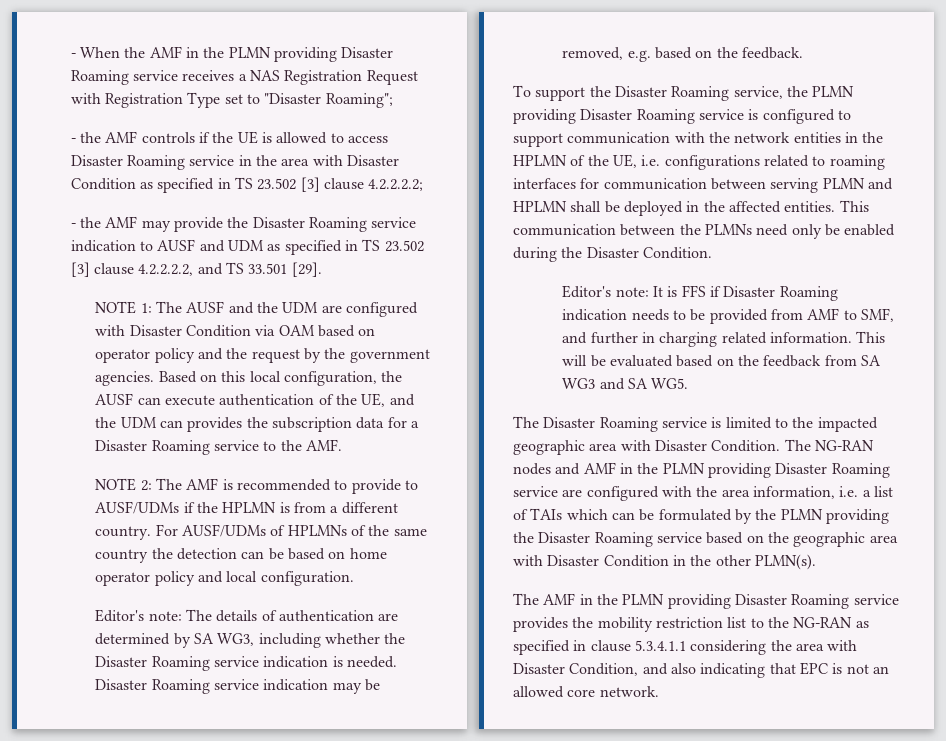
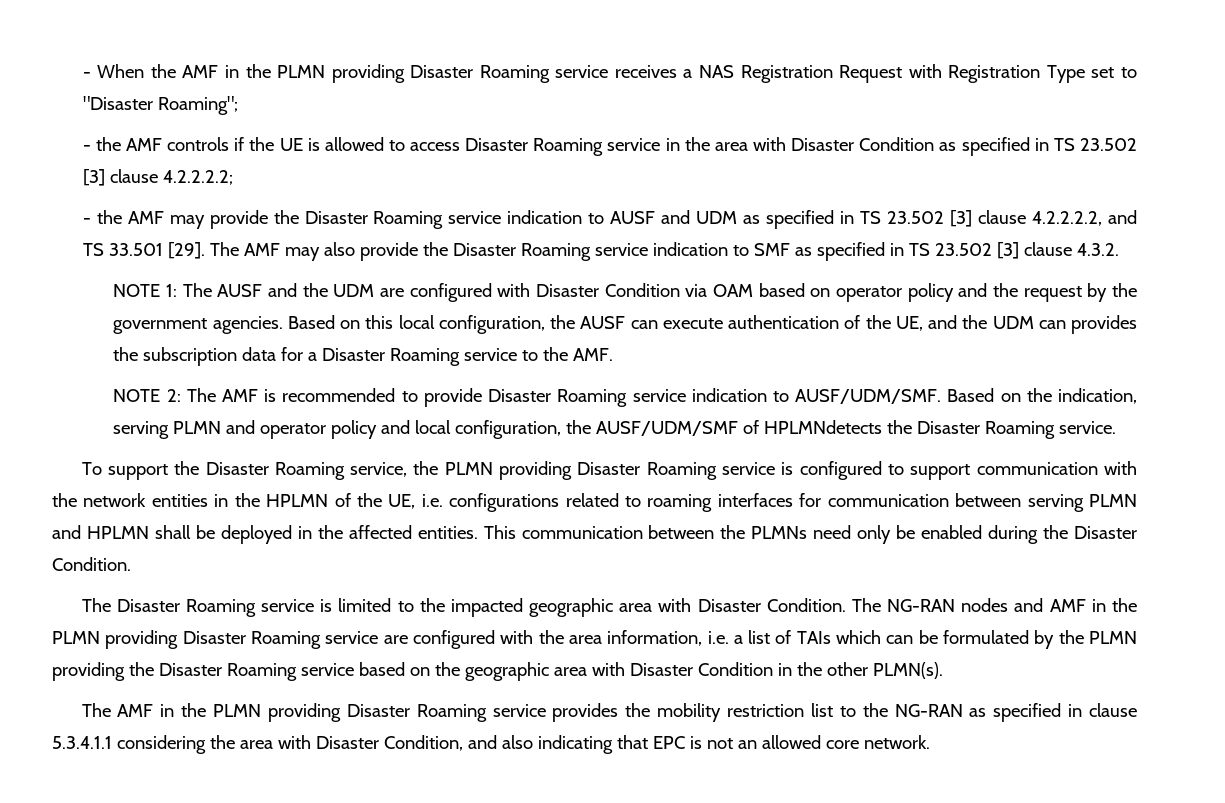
(322, 269) none -> [209,242,1119,261] The AMF may also provide the Disaster Roaming service indication to SMF as specified in TS 23.502 [3] clause 4.3.2.
[405,480,419,490] [95,501,398,514] [95,524,427,540] [95,548,387,563] [95,571,354,586] [95,609,399,622] [95,633,406,648] [95,656,398,671] [95,679,381,694] [562,47,804,62] to AUSF/UDMs if the HPLMN is from a different country. For AUSF/UDMs of HPLMNs of the same country the detection can be based on home operator policy and local configuration. // Editor's note: The details of authentication are determined by SA WG3, including whether the Disaster Roaming service indication is needed. Disaster Roaming service indication may be removed, e.g. based on the feedback. -> [488,388,1138,407] [113,420,1117,439] Disaster Roaming service indication to AUSF/UDM/SMF. Based on the indication, serving PLMN and operator policy and local configuration, the AUSF/UDM/SMF of HPLMNdetects the Disaster Roaming service.
[562,285,838,301] [562,308,895,324] [562,331,886,347] [562,355,882,367] [562,378,689,390] // Editor's note: It is FFS if Disaster Roaming indication needs to be provided from AMF to SMF, and further in charging related information. This will be evaluated based on the feedback from SA WG3 and SA WG5. -> (131, 564) none

